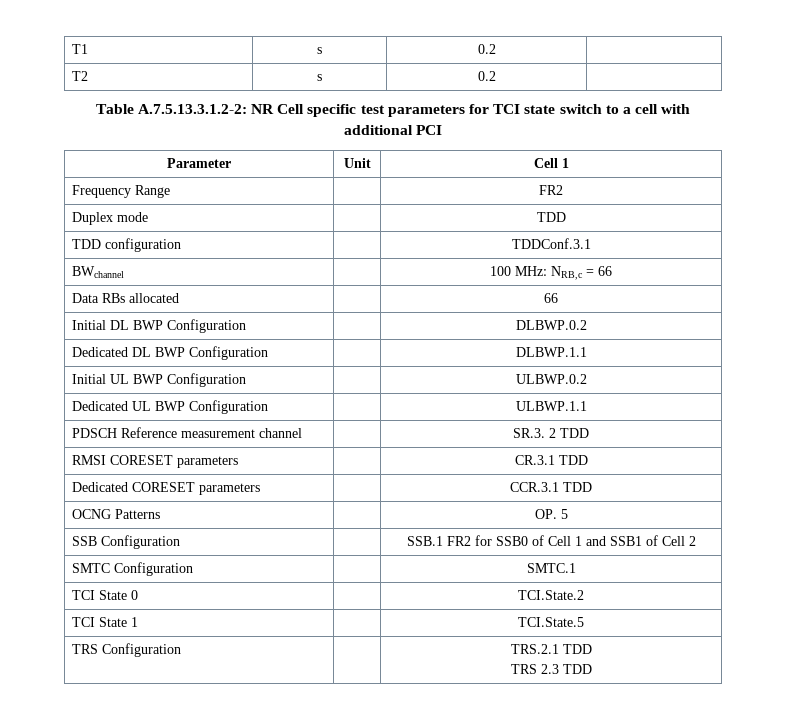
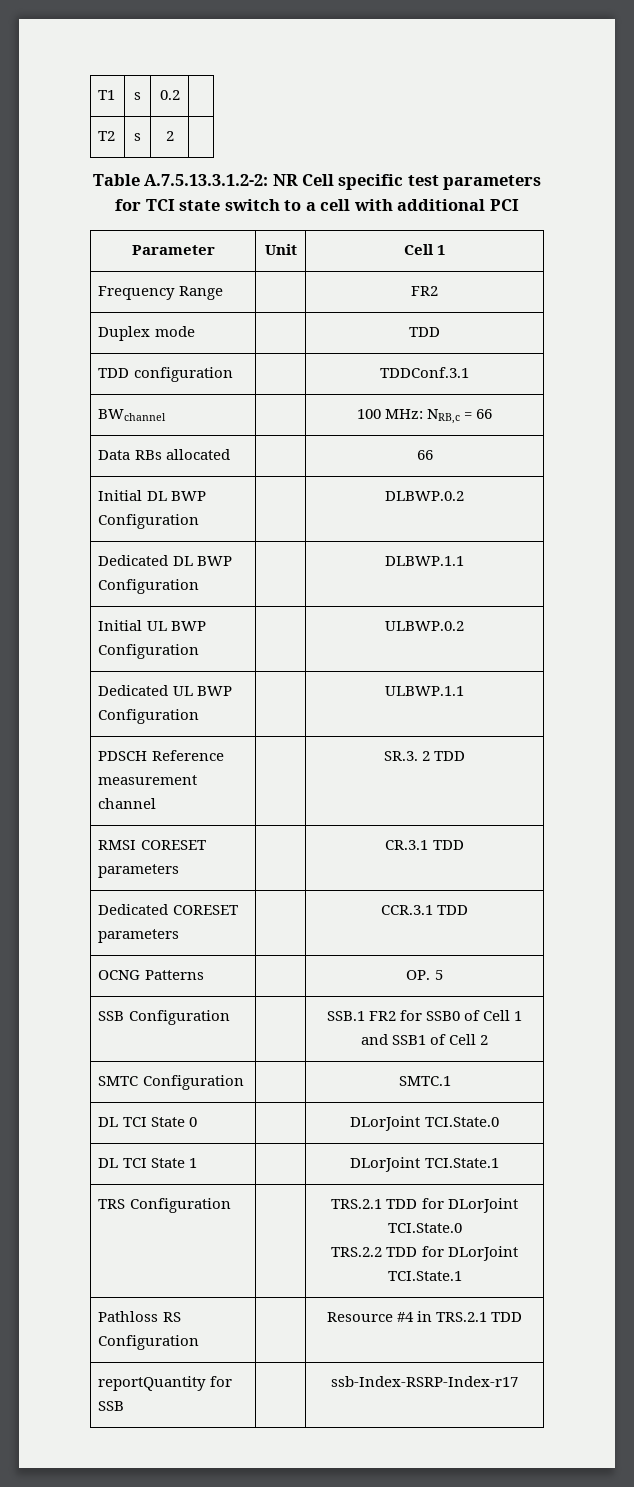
[477,71,496,81] 0.2 -> [165,131,174,141] 2
(576, 568) none -> [98,1117,119,1127] DL
[518,590,584,600] TCI.State.2 // -> [350,1116,499,1131] [98,1158,119,1168] DLorJoint TCI.State.0 // DL
[518,617,584,627] TCI.State.5 -> [350,1157,499,1172] DLorJoint TCI.State.1
[510,664,592,674] // TRS 2.3 TDD -> [421,1198,518,1213] [387,1223,462,1233] [331,1246,518,1261] [387,1271,462,1281] [98,1311,181,1322] [98,1335,200,1350] [326,1311,523,1322] [98,1376,232,1391] [98,1401,125,1411] [331,1376,518,1387] for DLorJoint TCI.State.0 // TRS.2.2 TDD for DLorJoint TCI.State.1 // Pathloss RS Configuration | | Resource #4 in TRS.2.1 TDD // reportQuantity for SSB | | ssb-Index-RSRP-Index-r17

